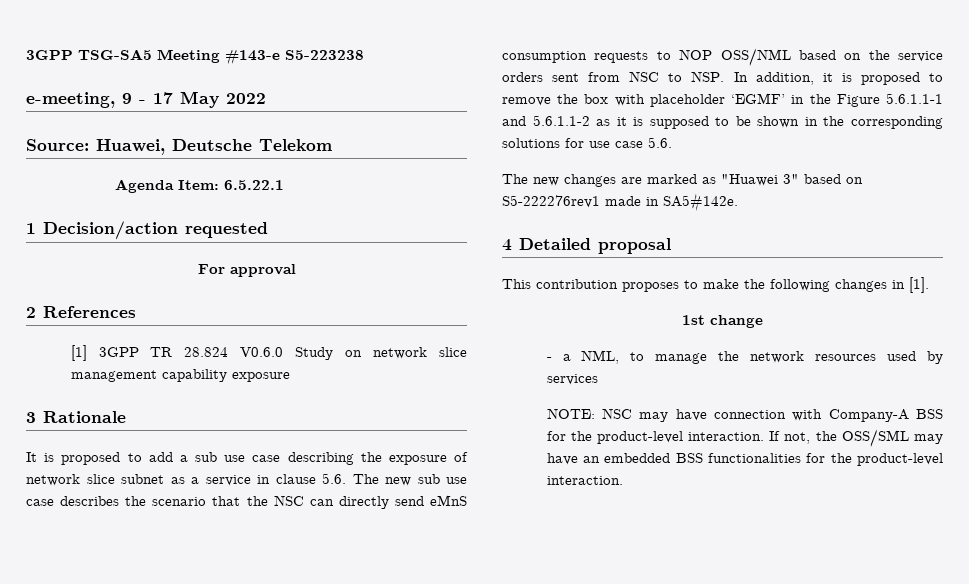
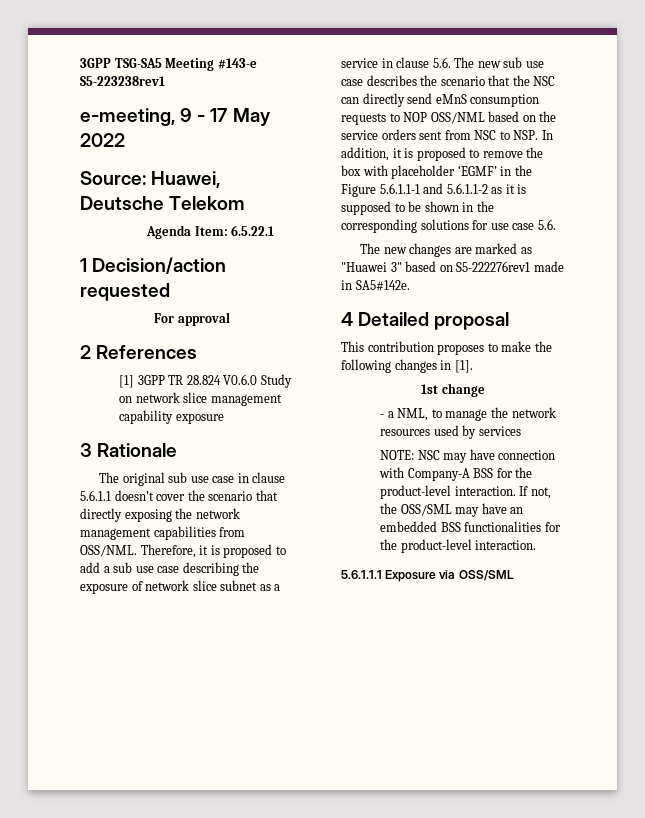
[285,50,364,60] S5-223238 -> [80,76,165,86] S5-223238rev1
[26,452,37,462] It -> [99,472,286,486] [80,490,278,501] [80,508,240,522] [80,526,246,540] [80,544,209,558] The original sub use case in clause 5.6.1.1 doesn’t cover the scenario that directly exposing the network management capabilities from OSS/NML. Therefore, it
(623, 480) none -> [341,570,514,582] // 5.6.1.1.1 Exposure via OSS/SML

